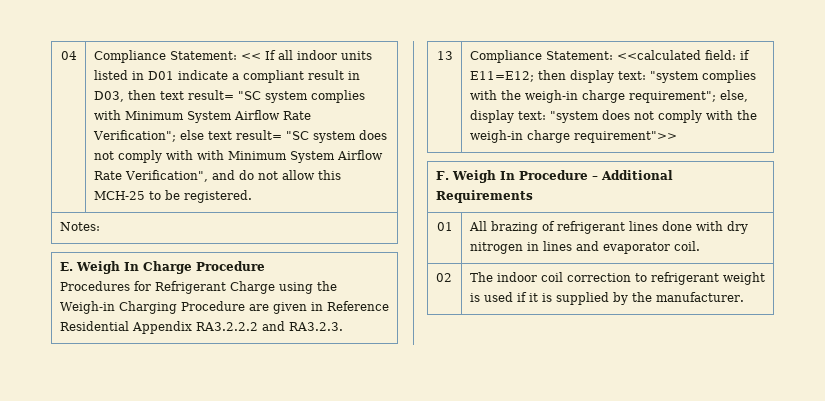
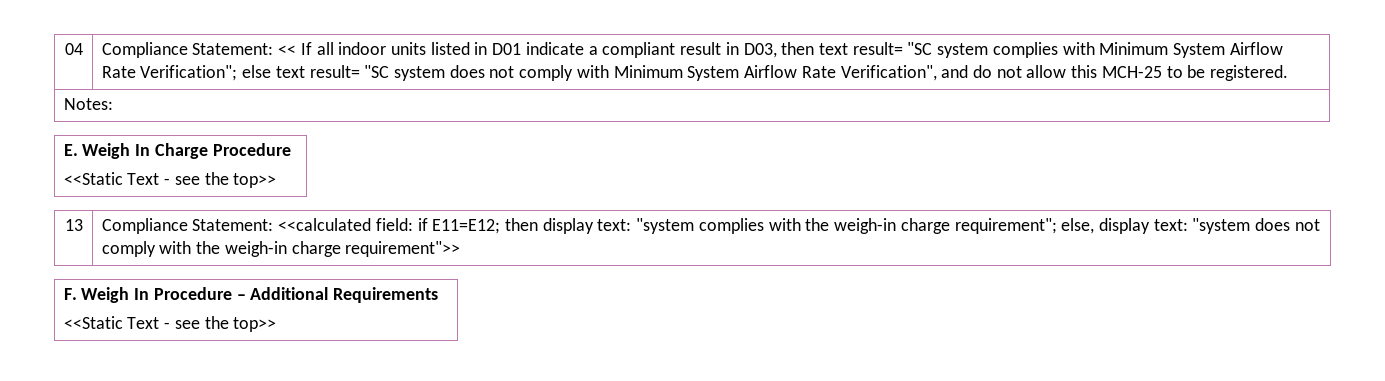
[196,150,224,160] with -> (609, 71) none
[59,281,337,294] [59,301,389,314] [59,321,343,334] Procedures for Refrigerant Charge using the Weigh-in Charging Procedure are given in Reference Residential Appendix RA3.2.2.2 and RA3.2.3. -> [63,172,277,188] <<Static Text - see the top>>
[436,222,453,231] [468,221,748,234] [469,241,700,254] [435,273,452,282] [469,272,765,285] [469,292,744,305] // 01 | All brazing of refrigerant lines done with dry nitrogen in lines and evaporator coil. // 02 | The indoor coil correction to refrigerant weight is used if it is supplied by the manufacturer. -> [63,316,277,332] // <<Static Text - see the top>>

